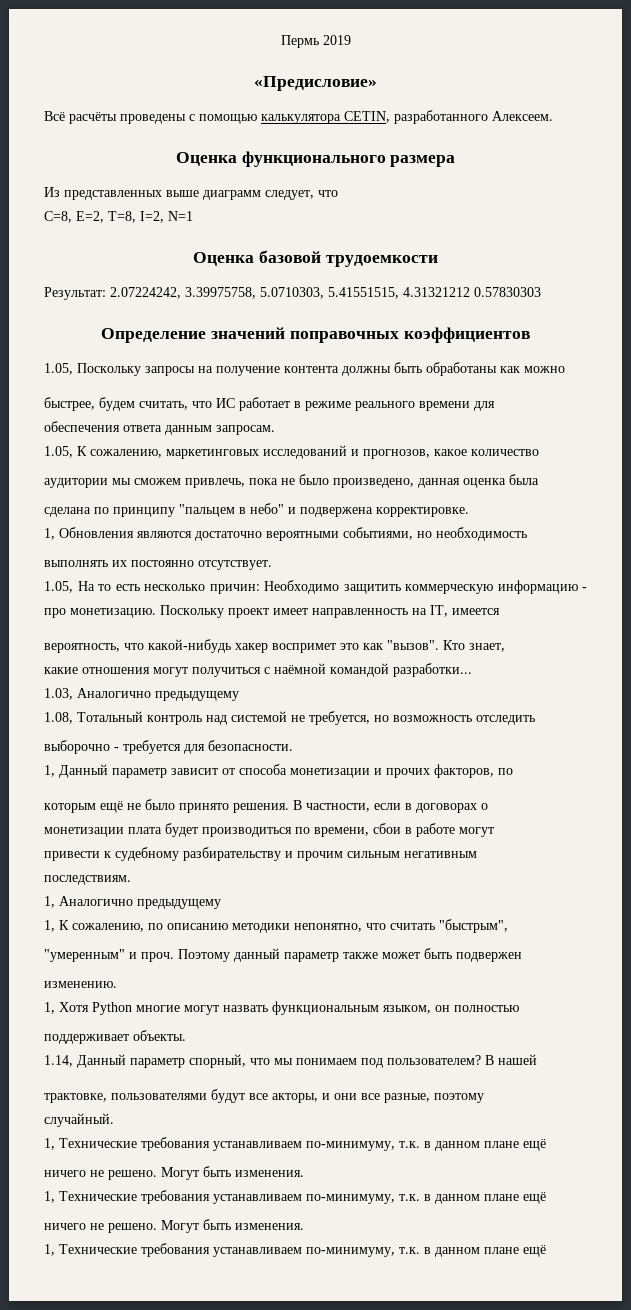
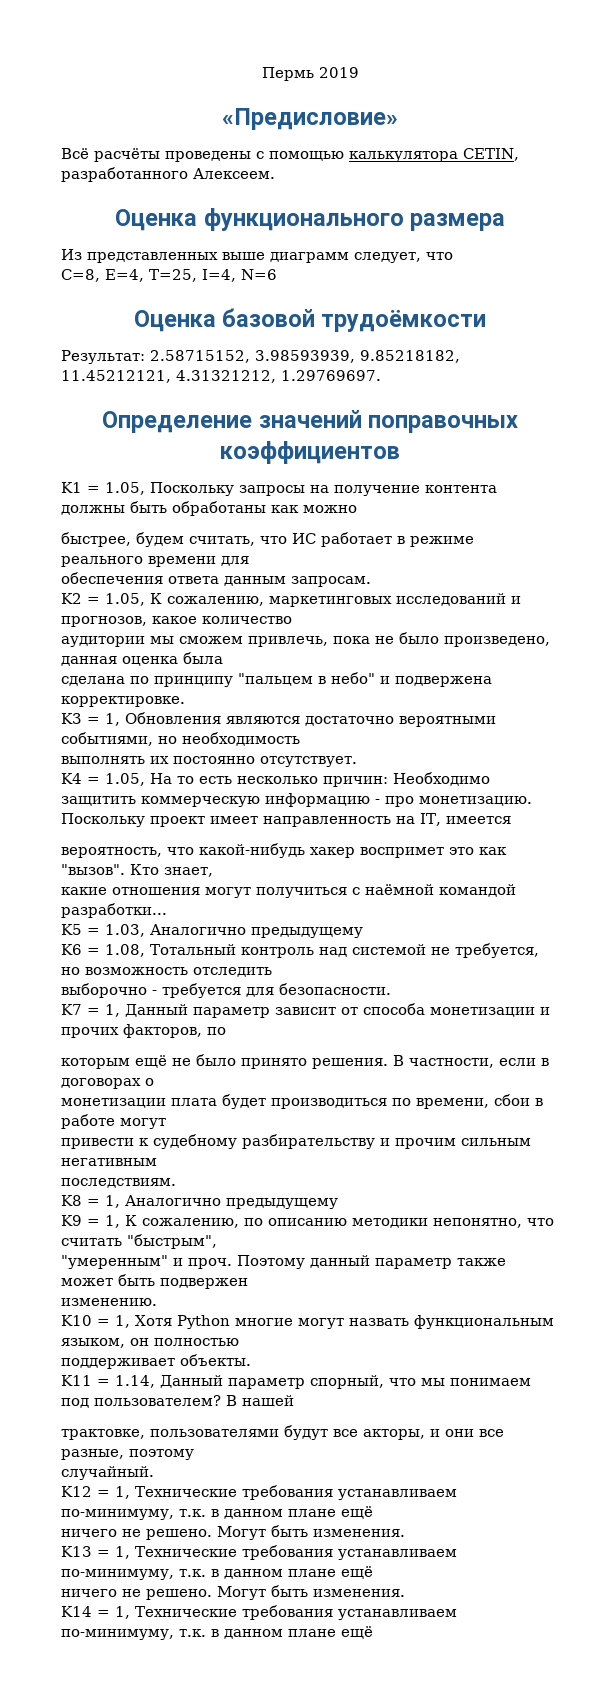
[76,211,193,223] E=2, T=8, I=2, N=1 -> [105,269,277,282] E=4, T=25, I=4, N=6
[325,255,438,267] трудоемкости -> [321,310,487,332] трудоёмкости
[110,287,541,299] 2.07224242, 3.39975758, 5.0710303, 5.41551515, 4.31321212 0.57830303 -> [150,350,460,363] [61,370,381,383] 2.58715152, 3.98593939, 9.85218182, 11.45212121, 4.31321212, 1.29769697.
(530, 335) none -> [61,482,100,493] K1 =
(275, 430) none -> [61,593,100,604] K2 =
(469, 512) none -> [61,713,100,724] K3 =
(272, 565) none -> [61,773,100,784] K4 =
(472, 670) none -> [61,924,100,935] K5 =
(239, 696) none -> [61,944,100,955] K6 =
(293, 745) none -> [61,1004,100,1015] K7 =
(131, 880) none -> [61,1195,100,1206] K8 =
(221, 904) none -> [61,1215,100,1226] K9 =
(117, 984) none -> [61,1315,110,1326] K10 =
(186, 1035) none -> [61,1375,110,1386] K11 =
(114, 1120) none -> [61,1486,110,1497] K12 =
(304, 1173) none -> [61,1546,110,1557] K13 =
(304, 1226) none -> [61,1606,110,1617] K14 =

